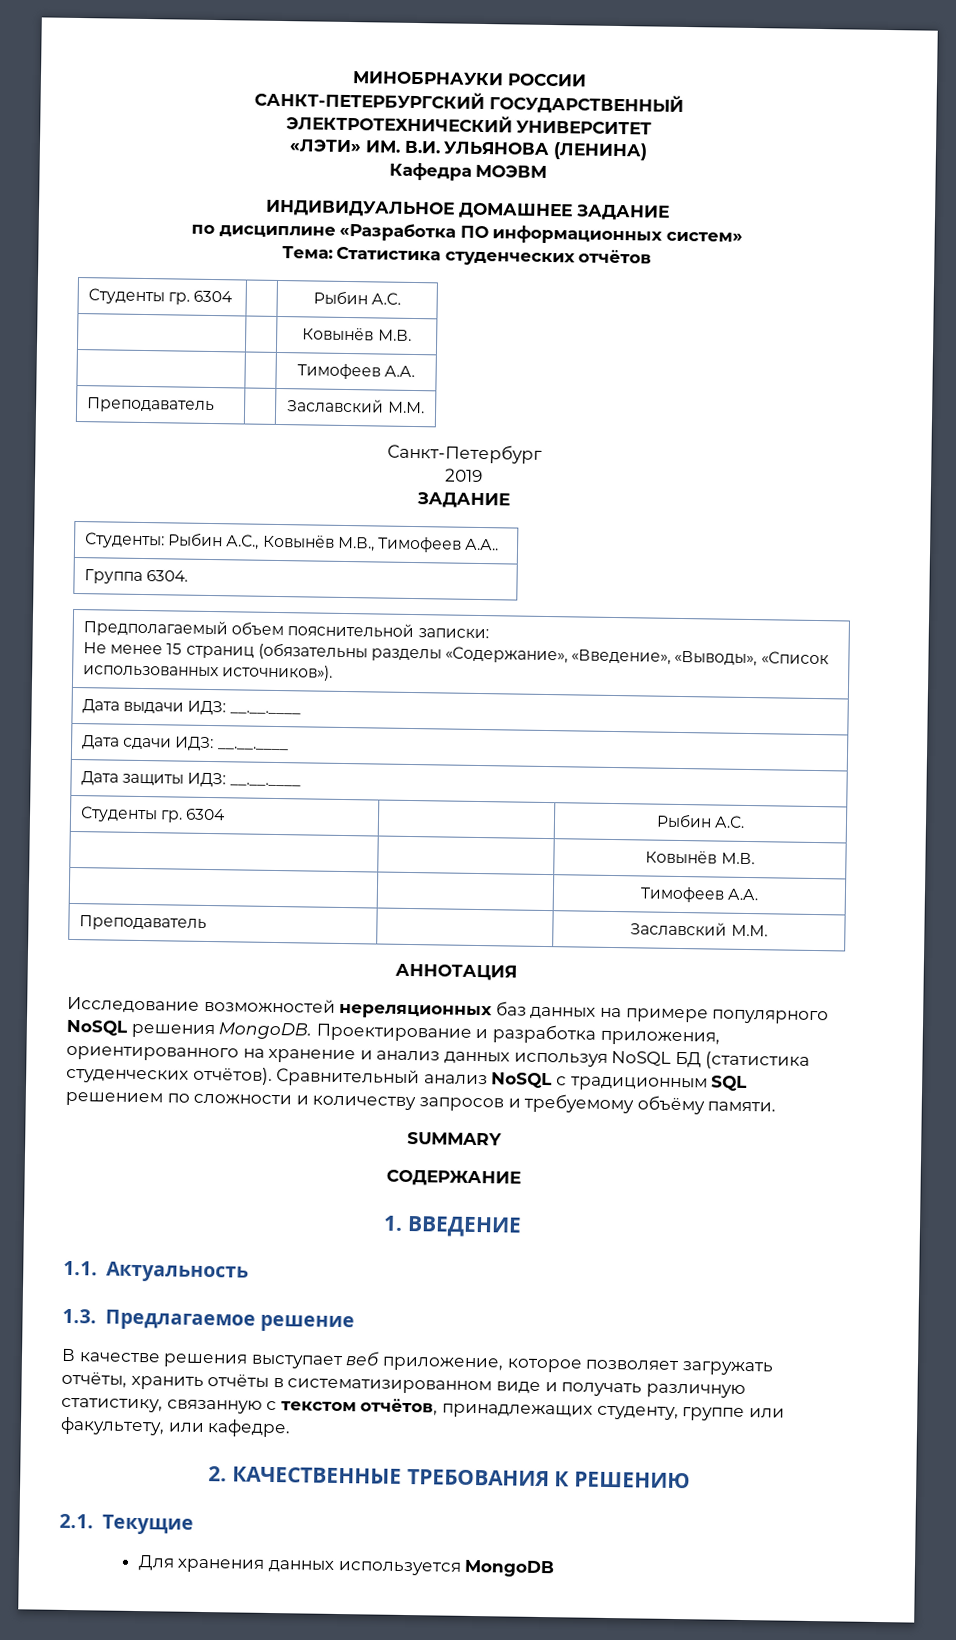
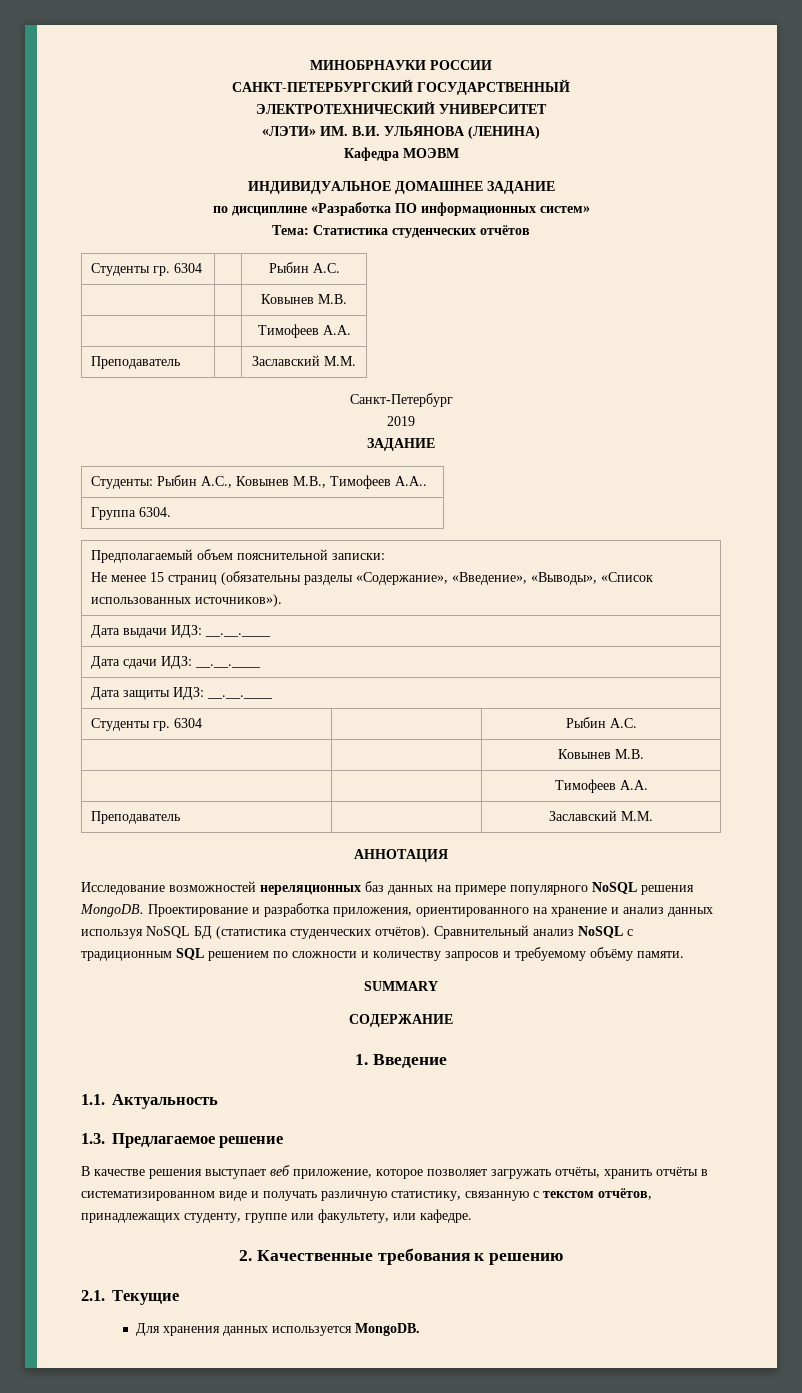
[302,327,375,342] Ковынёв -> [261,294,314,304] Ковынев
[262,534,335,549] Ковынёв -> [235,476,289,486] Ковынев
[645,850,718,865] Ковынёв -> [558,749,611,759] Ковынев
[406,1215,522,1238] ВВЕДЕНИЕ -> [372,1054,447,1068] Введение
[231,1466,690,1489] КАЧЕСТВЕННЫЕ ТРЕБОВАНИЯ К РЕШЕНИЮ -> [256,1248,563,1265] Качественные требования к решению
[464,1559,556,1578] MongoDB -> [354,1323,420,1336] MongoDB.

